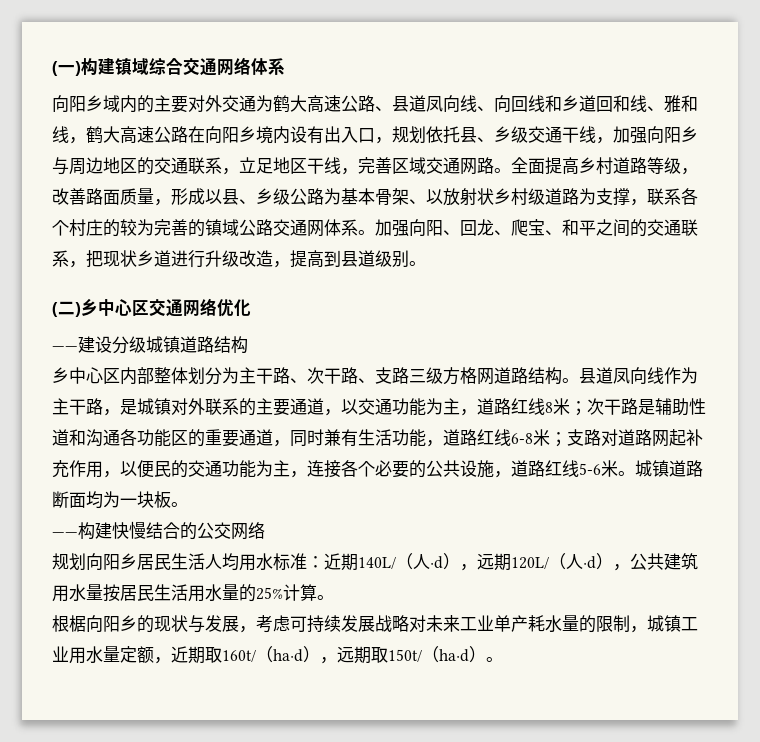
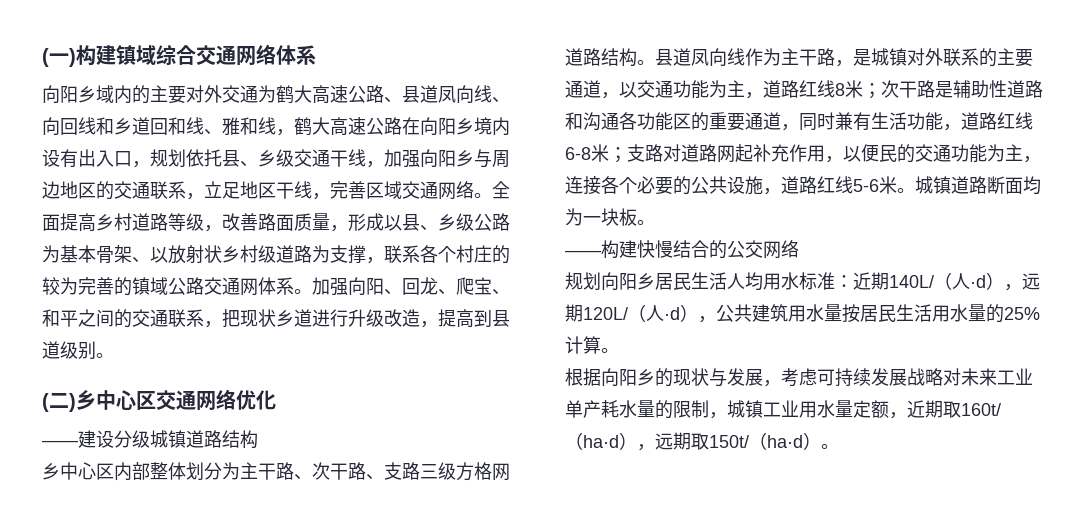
[477,157,494,174] 路 -> [456,181,474,199] 络
(69, 437) none -> [1025,80,1043,98] 路
[69,615,86,632] 椐 -> [583,368,601,386] 据

